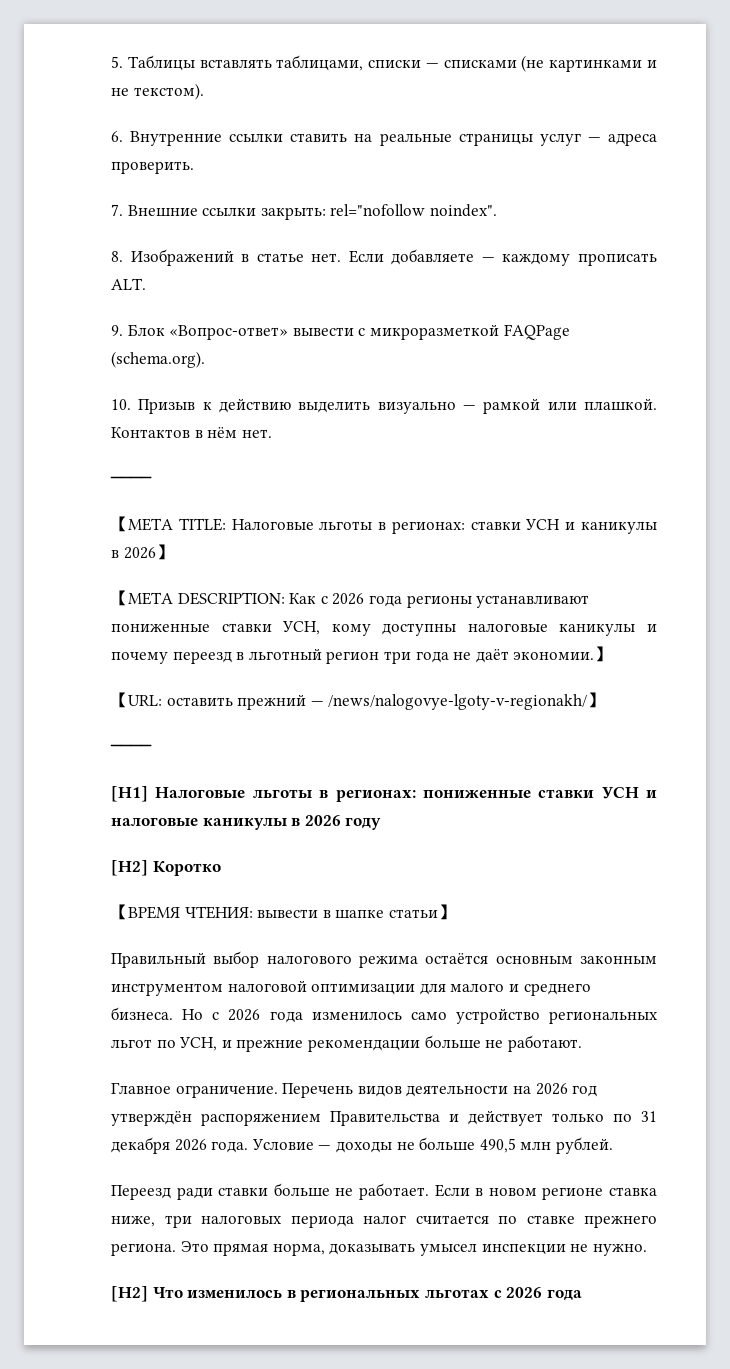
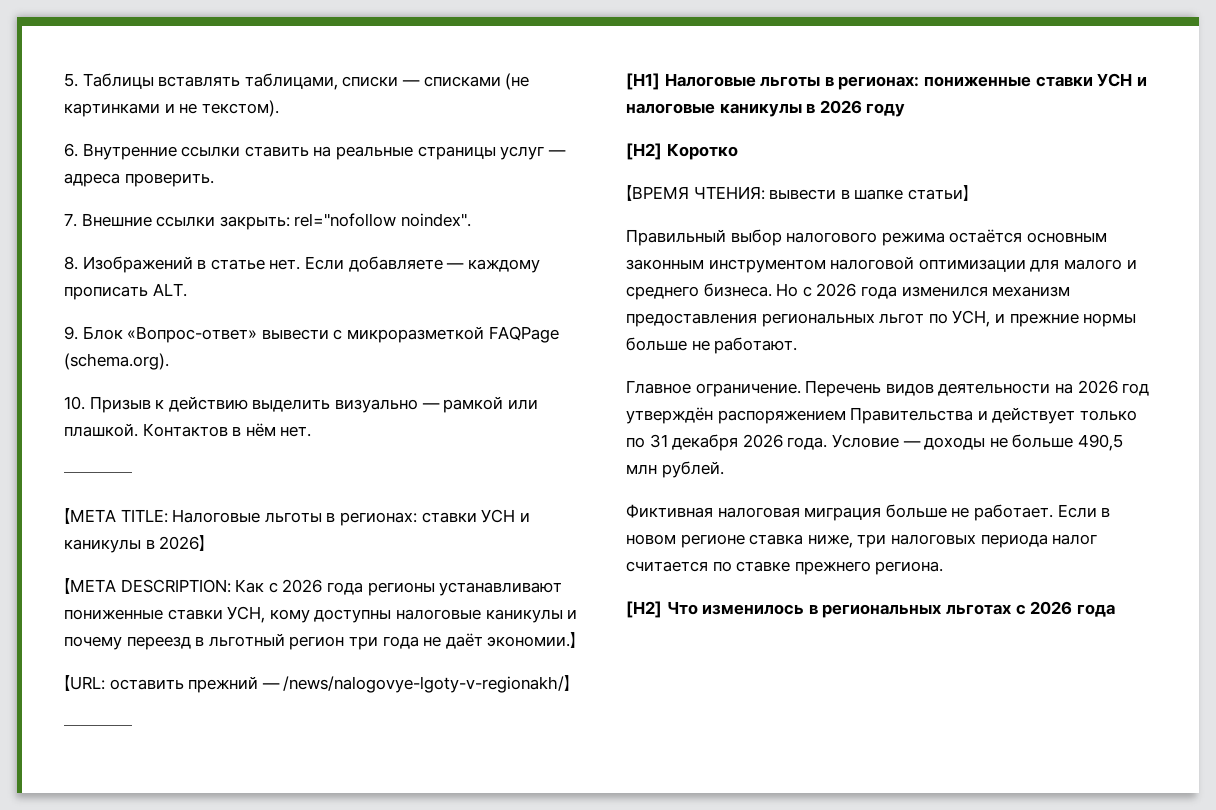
[311,1008,540,1024] изменилось само устройство -> [901,286,1071,297] [626,313,757,327] изменился механизм предоставления
[307,1039,420,1052] рекомендации -> [1083,313,1137,327] нормы
[111,1185,269,1200] Переезд ради ставки -> [626,504,882,521] Фиктивная налоговая миграция
[180,1241,647,1256] Это прямая норма, доказывать умысел инспекции не нужно. -> (944, 568) none

